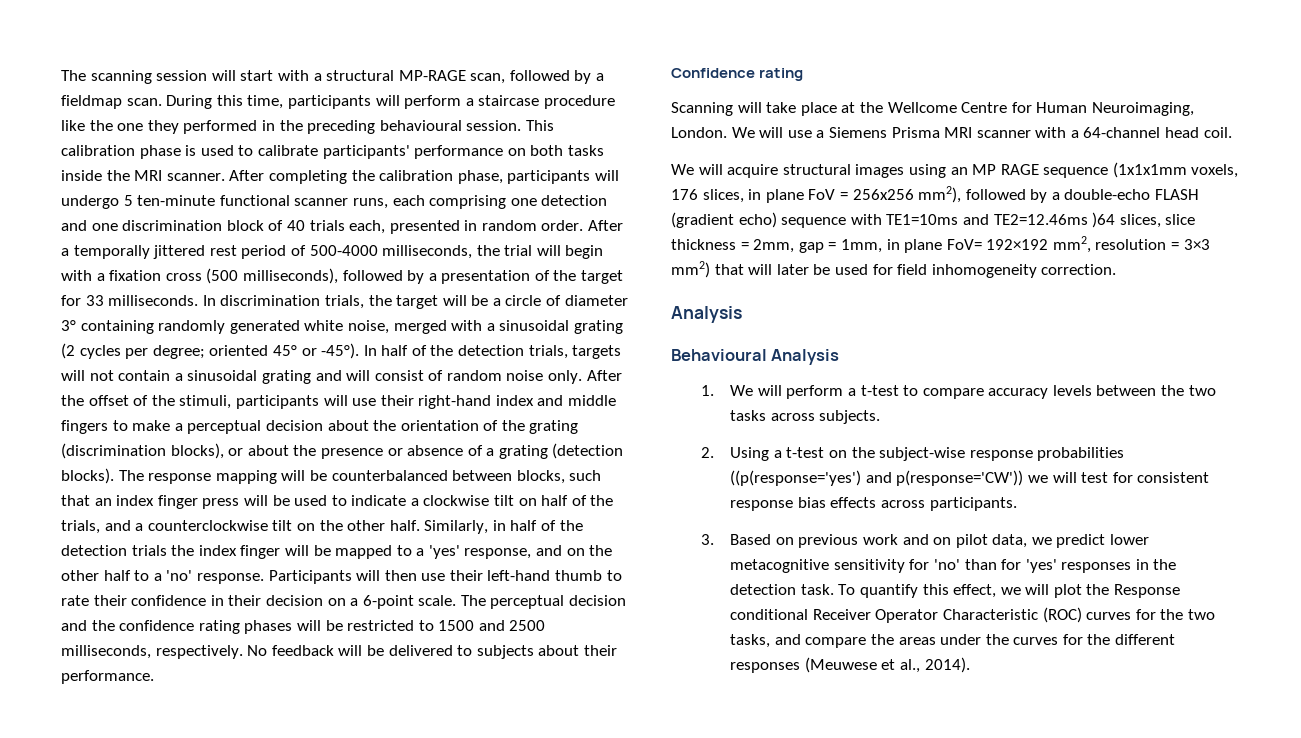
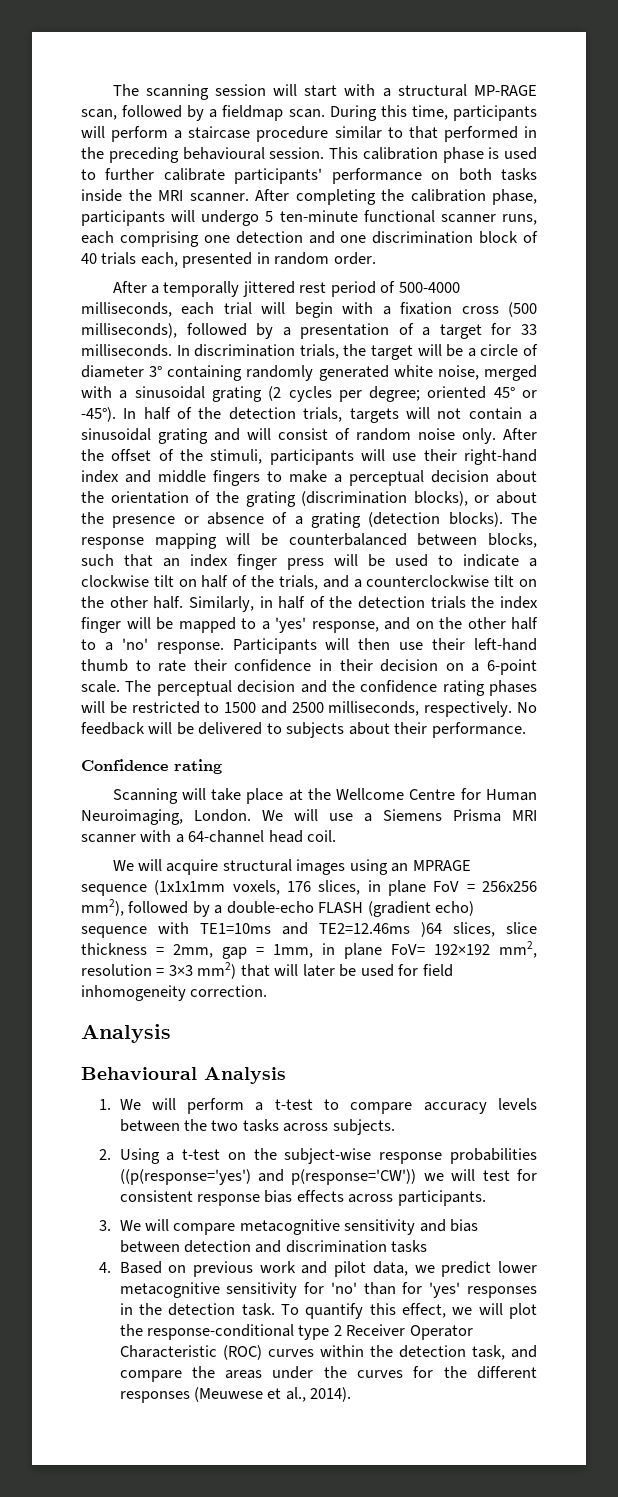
[61,120,179,134] like the one they -> [334,126,438,139] similar to that
(254, 150) none -> [105,168,155,180] further
(584, 225) none -> (376, 258) //
[476,245,500,256] the -> [181,302,215,315] each
[553,270,577,281] the -> [422,327,431,336] a
[972,164,1039,175] MP RAGE -> [412,860,471,871] MPRAGE
(714, 539) none -> [119,1219,479,1235] [119,1240,428,1253] [99,1262,112,1273] We will compare metacognitive sensitivity and bias between detection and discrimination tasks // 4.
[933,537,952,545] on -> (328, 1267) none
[1114,584,1181,598] [730,609,809,620] Response conditional -> [147,1324,342,1340] response-conditional type 2
[1135,609,1215,620] [730,634,771,648] for the two tasks, -> [319,1345,505,1360] within the detection task,

